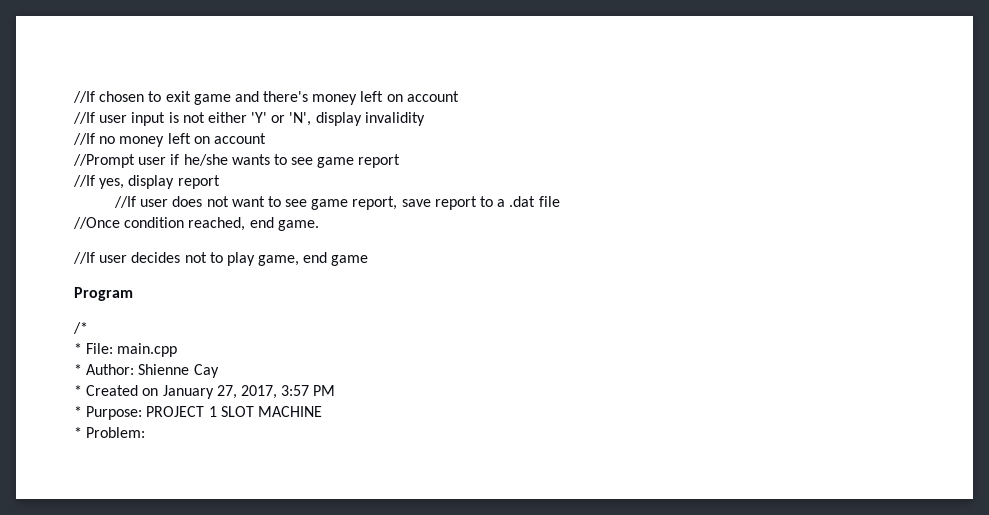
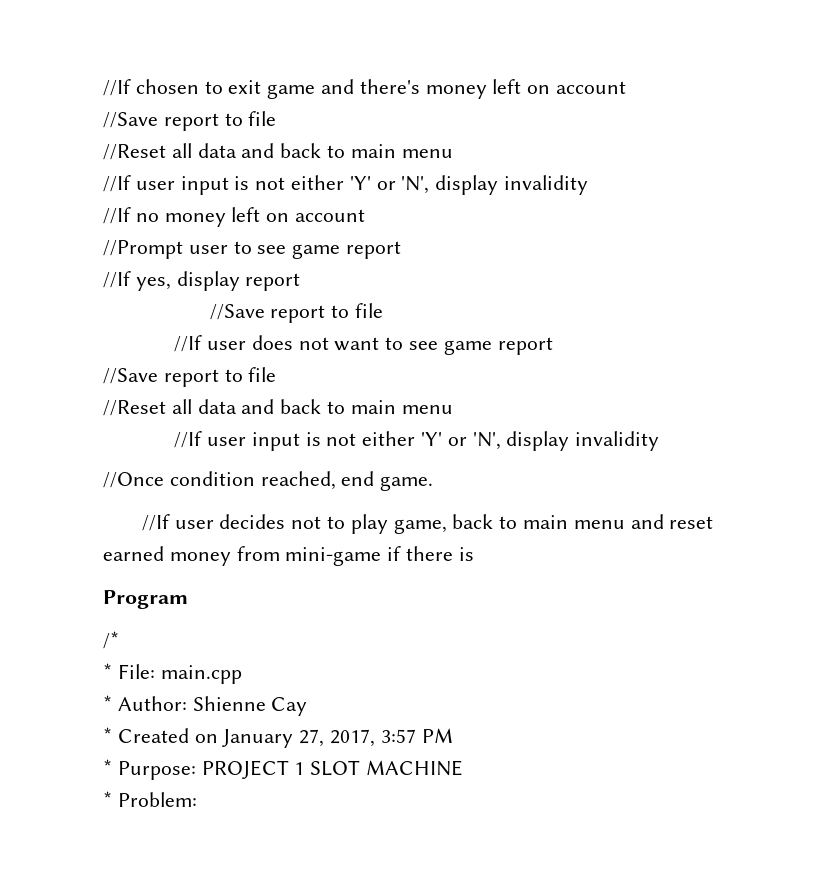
(459, 96) none -> [103,111,277,131] [103,143,453,160] // //Save report to file // //Reset all data and back to main menu
[170,154,270,166] if he/she wants -> (228, 249) none
(220, 182) none -> [209,303,384,323] // //Save report to file
[352,196,560,210] report, save report to a .dat file -> [497,337,553,355] [103,367,277,387] [103,399,453,416] [174,431,660,451] report // //Save report to file // //Reset all data and back to main menu // //If user input is not either 'Y' or 'N', display invalidity
[303,252,369,266] end game -> [452,514,714,529] [103,546,474,566] back to main menu and reset earned money from mini-game if there is

